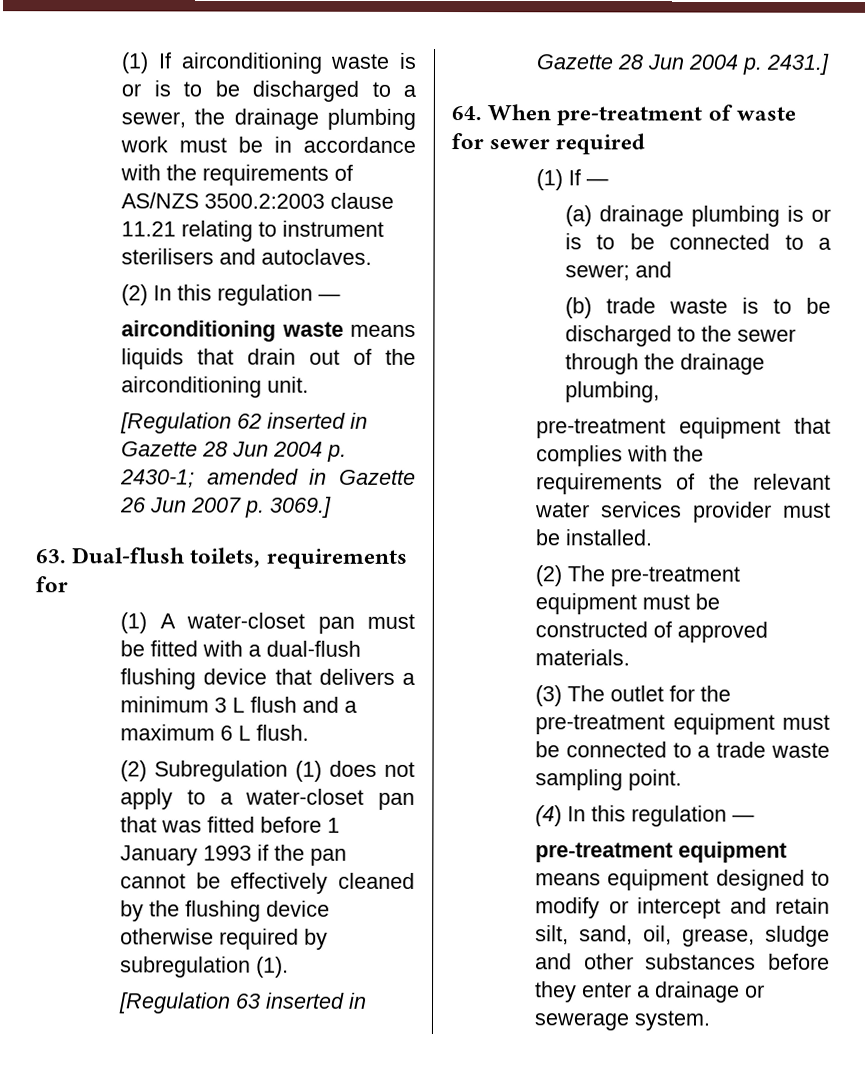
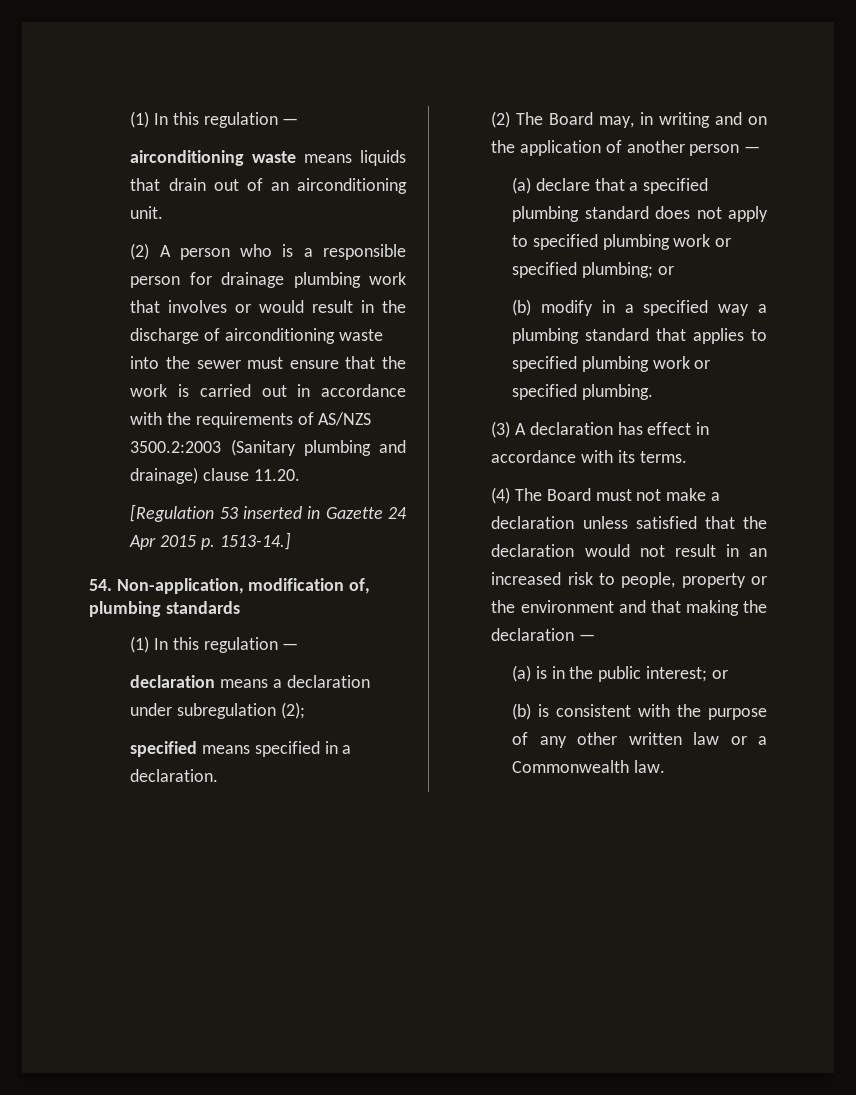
[121,52,417,74] [121,80,416,102] [121,108,416,130] [120,136,416,153] [120,164,354,186] [121,192,395,209] [121,220,385,242] [121,248,373,265] [121,284,149,306] (1) If airconditioning waste is or is to be discharged to a sewer, the drainage plumbing work must be in accordance with the requirements of AS/NZS 3500.2:2003 clause 11.21 relating to instrument sterilisers and autoclaves. // (2) -> [130,111,150,128] (1)
[385,348,417,365] the -> [270,182,289,191] an
[120,412,369,434] [121,441,348,462] [120,468,416,488] [120,496,333,518] [35,547,407,569] [35,576,68,593] [120,612,415,634] [120,640,362,657] [120,668,415,690] [120,696,358,713] [120,724,310,741] [120,760,415,782] [120,788,415,810] [120,816,341,833] [120,844,348,866] [120,872,415,894] [120,900,331,922] [120,928,329,950] [120,956,290,978] [118,992,368,1014] [536,53,831,75] [451,104,796,126] [451,133,646,155] [536,169,610,191] [564,205,831,227] [564,233,831,250] [564,261,672,281] [564,297,831,319] [564,325,796,347] [564,353,765,375] [564,381,660,403] [536,417,831,439] [536,445,705,467] [536,473,831,495] [535,501,831,523] [535,529,654,546] [535,565,741,587] [535,593,721,615] [535,621,769,643] [535,649,631,666] [535,685,732,707] [535,713,830,735] [535,741,830,758] [535,769,683,791] [535,805,756,827] [535,841,788,863] [535,869,830,891] [535,897,830,919] [535,925,830,947] [535,953,830,970] [535,981,766,1003] [534,1010,712,1031] [Regulation 62 inserted in Gazette 28 Jun 2004 p. 2430-1; amended in Gazette 26 Jun 2007 p. 3069.] // 63. Dual-flush toilets, requirements for // (1) A water-closet pan must be fitted with a dual-flush flushing device that delivers a minimum 3 L flush and a maximum 6 L flush. // (2) Subregulation (1) does not apply to a water-closet pan that was fitted before 1 January 1993 if the pan cannot be effectively cleaned by the flushing device otherwise required by subregulation (1). // [Regulation 63 inserted in Gazette 28 Jun 2004 p. 2431.] // 64. When pre-treatment of waste for sewer required // (1) If — // (a) drainage plumbing is or is to be connected to a sewer; and // (b) trade waste is to be discharged to the sewer through the drainage plumbing, // pre-treatment equipment that complies with the requirements of the relevant water services provider must be installed. // (2) The pre-treatment equipment must be constructed of approved materials. // (3) The outlet for the pre-treatment equipment must be connected to a trade waste sampling point. // (4) In this regulation — // pre-treatment equipment means equipment designed to modify or intercept and retain silt, sand, oil, grease, sludge and other substances before they enter a drainage or sewerage system. -> [130,243,406,260] [130,272,406,288] [130,300,406,313] [130,328,383,344] [130,356,406,369] [130,384,406,397] [130,412,372,428] [130,439,406,456] [130,467,300,484] [130,504,407,522] [129,532,291,550] [89,578,371,594] [89,601,240,617] [130,636,299,653] [130,675,370,688] [130,702,305,719] [130,741,352,757] [130,769,219,782] [491,111,767,128] [491,140,761,156] [512,177,709,194] [512,206,768,222] [512,234,732,250] [512,262,674,278] [512,299,767,316] [512,328,767,344] [512,356,711,372] [512,384,653,400] [491,421,710,438] [491,450,687,463] [491,487,720,504] [491,516,767,529] [491,544,767,557] [491,572,767,588] [491,600,767,616] [491,628,596,641] [512,665,728,682] [512,703,767,720] [512,732,767,748] [512,760,665,773] (2) A person who is a responsible person for drainage plumbing work that involves or would result in the discharge of airconditioning waste into the sewer must ensure that the work is carried out in accordance with the requirements of AS/NZS 3500.2:2003 (Sanitary plumbing and drainage) clause 11.20. // [Regulation 53 inserted in Gazette 24 Apr 2015 p. 1513-14.] // 54. Non-application, modification of, plumbing standards // (1) In this regulation — // declaration means a declaration under subregulation (2); // specified means specified in a declaration. // (2) The Board may, in writing and on the application of another person — // (a) declare that a specified plumbing standard does not apply to specified plumbing work or specified plumbing; or // (b) modify in a specified way a plumbing standard that applies to specified plumbing work or specified plumbing. // (3) A declaration has effect in accordance with its terms. // (4) The Board must not make a declaration unless satisfied that the declaration would not result in an increased risk to people, property or the environment and that making the declaration — // (a) is in the public interest; or // (b) is consistent with the purpose of any other written law or a Commonwealth law.

